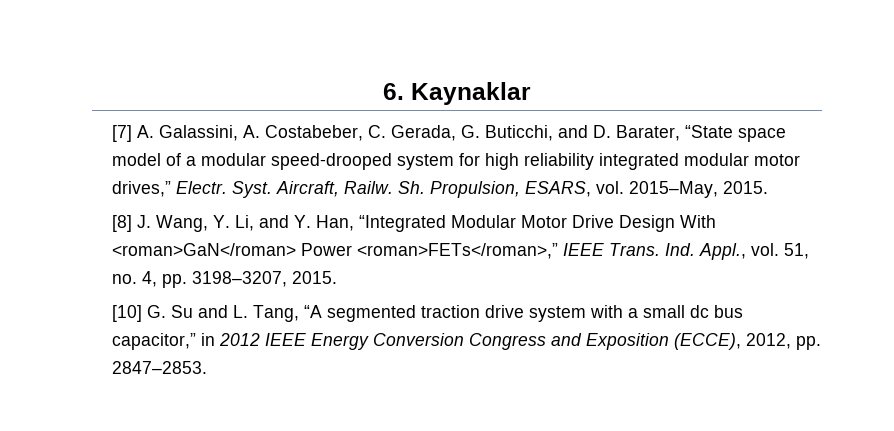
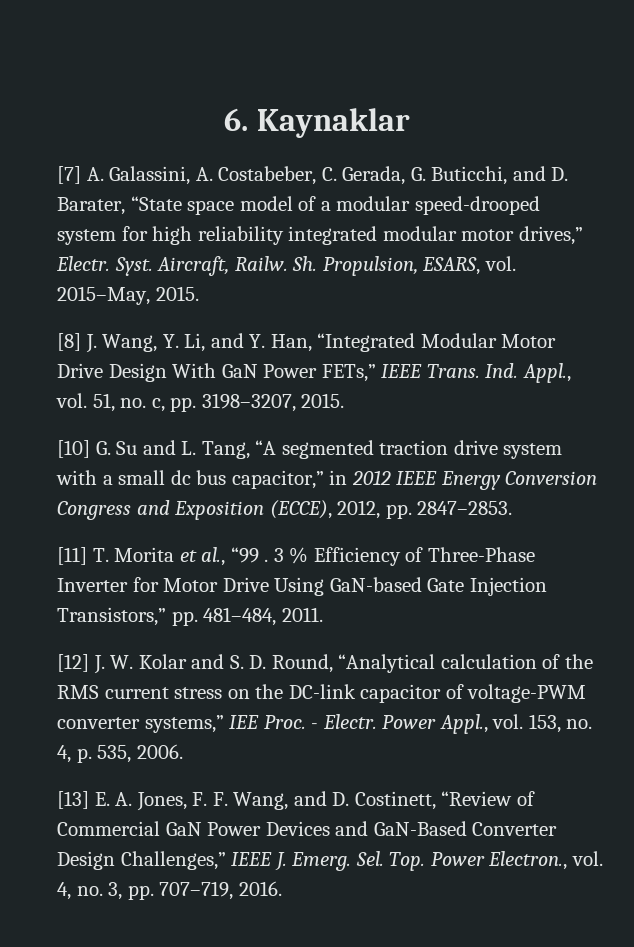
[112,243,559,259] <roman>GaN</roman> Power <roman>FETs</roman>,” -> [221,364,376,382] GaN Power FETs,”
[142,271,158,287] 4, -> [151,398,165,412] c,
(208, 367) none -> [57,547,535,566] [57,577,547,596] [57,607,323,626] [57,654,593,674] [57,684,587,703] [57,714,593,734] [57,744,183,763] [57,791,535,811] [57,821,558,836] [57,851,603,871] [57,881,282,900] // [11] T. Morita et al., “99 . 3 % Efficiency of Three-Phase Inverter for Motor Drive Using GaN-based Gate Injection Transistors,” pp. 481–484, 2011. // [12] J. W. Kolar and S. D. Round, “Analytical calculation of the RMS current stress on the DC-link capacitor of voltage-PWM converter systems,” IEE Proc. - Electr. Power Appl., vol. 153, no. 4, p. 535, 2006. // [13] E. A. Jones, F. F. Wang, and D. Costinett, “Review of Commercial GaN Power Devices and GaN-Based Converter Design Challenges,” IEEE J. Emerg. Sel. Top. Power Electron., vol. 4, no. 3, pp. 707–719, 2016.

